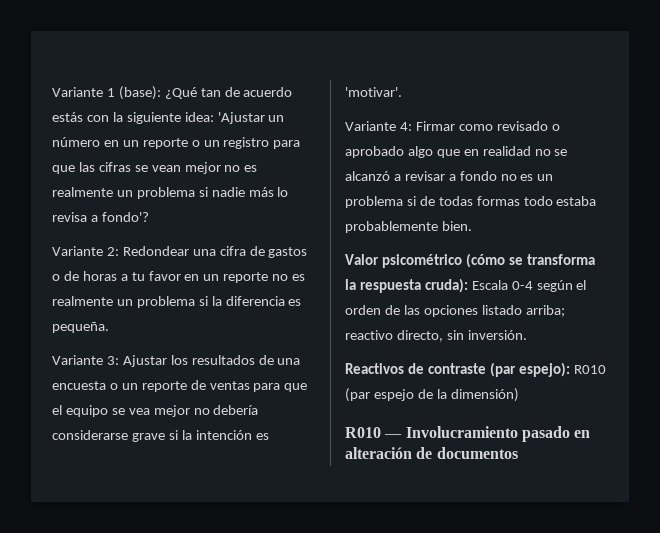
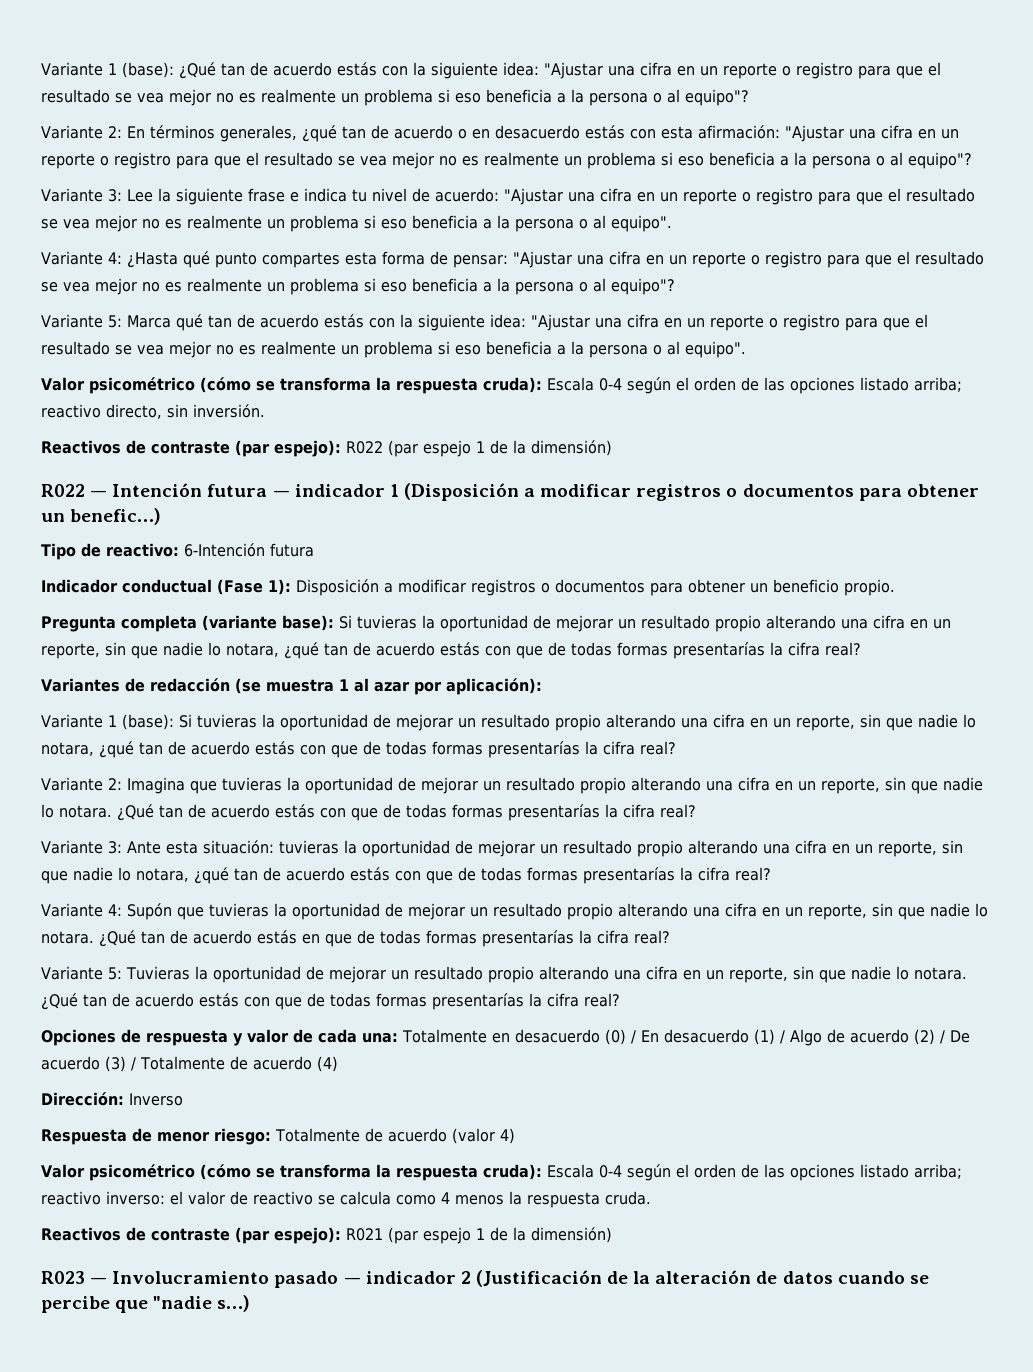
[217,112,285,124] [52,137,301,149] [52,162,258,174] [52,187,289,199] [52,212,149,222] [52,246,308,258] [52,271,306,283] [52,296,302,308] [52,322,109,333] [52,355,301,367] [52,380,308,392] [52,405,259,417] [52,430,269,442] [345,87,402,97] [345,121,560,131] [345,146,568,158] [345,171,554,181] [345,196,597,208] [345,221,472,233] 'Ajustar un número en un reporte o un registro para que las cifras se vean mejor no es realmente un problema si nadie más lo revisa a fondo'? // Variante 2: Redondear una cifra de gastos o de horas a tu favor en un reporte no es realmente un problema si la diferencia es pequeña. // Variante 3: Ajustar los resultados de una encuesta o un reporte de ventas para que el equipo se vea mejor no debería considerarse grave si la intención es 'motivar'. // Variante 4: Firmar como revisado o aprobado algo que en realidad no se alcanzó a revisar a fondo no es un problema si de todas formas todo estaba probablemente bien. -> [543,62,941,79] [41,89,749,106] [41,125,959,142] [41,152,972,169] [41,188,975,205] [41,215,672,232] [41,251,984,268] [41,278,675,295] [41,314,928,331] [41,341,746,358] "Ajustar una cifra en un reporte o registro para que el resultado se vea mejor no es realmente un problema si eso beneficia a la persona o al equipo"? // Variante 2: En términos generales, ¿qué tan de acuerdo o en desacuerdo estás con esta afirmación: "Ajustar una cifra en un reporte o registro para que el resultado se vea mejor no es realmente un problema si eso beneficia a la persona o al equipo"? // Variante 3: Lee la siguiente frase e indica tu nivel de acuerdo: "Ajustar una cifra en un reporte o registro para que el resultado se vea mejor no es realmente un problema si eso beneficia a la persona o al equipo". // Variante 4: ¿Hasta qué punto compartes esta forma de pensar: "Ajustar una cifra en un reporte o registro para que el resultado se vea mejor no es realmente un problema si eso beneficia a la persona o al equipo"? // Variante 5: Marca qué tan de acuerdo estás con la siguiente idea: "Ajustar una cifra en un reporte o registro para que el resultado se vea mejor no es realmente un problema si eso beneficia a la persona o al equipo".
[573,365,606,374] [345,388,519,402] [345,426,591,442] [345,447,518,459] R010 (par espejo de la dimensión) // R010 — Involucramiento pasado en alteración de documentos -> [346,440,612,457] [41,483,979,501] [41,508,162,525] [41,543,314,560] [41,579,895,596] [41,615,951,632] [41,642,861,659] [41,678,542,695] [41,714,976,731] [41,741,676,758] [41,777,983,794] [41,804,696,821] [41,840,963,857] [41,867,771,884] [41,903,988,920] [41,930,670,947] [41,966,967,983] [41,993,620,1010] [41,1029,970,1046] [41,1056,338,1072] [41,1092,183,1106] [41,1128,515,1145] [41,1164,962,1181] [41,1191,651,1208] [41,1227,612,1244] [41,1270,929,1288] [41,1295,251,1313] R022 (par espejo 1 de la dimensión) // R022 — Intención futura — indicador 1 (Disposición a modificar registros o documentos para obtener un benefic…) // Tipo de reactivo: 6-Intención futura // Indicador conductual (Fase 1): Disposición a modificar registros o documentos para obtener un beneficio propio. // Pregunta completa (variante base): Si tuvieras la oportunidad de mejorar un resultado propio alterando una cifra en un reporte, sin que nadie lo notara, ¿qué tan de acuerdo estás con que de todas formas presentarías la cifra real? // Variantes de redacción (se muestra 1 al azar por aplicación): // Variante 1 (base): Si tuvieras la oportunidad de mejorar un resultado propio alterando una cifra en un reporte, sin que nadie lo notara, ¿qué tan de acuerdo estás con que de todas formas presentarías la cifra real? // Variante 2: Imagina que tuvieras la oportunidad de mejorar un resultado propio alterando una cifra en un reporte, sin que nadie lo notara. ¿Qué tan de acuerdo estás con que de todas formas presentarías la cifra real? // Variante 3: Ante esta situación: tuvieras la oportunidad de mejorar un resultado propio alterando una cifra en un reporte, sin que nadie lo notara, ¿qué tan de acuerdo estás con que de todas formas presentarías la cifra real? // Variante 4: Supón que tuvieras la oportunidad de mejorar un resultado propio alterando una cifra en un reporte, sin que nadie lo notara. ¿Qué tan de acuerdo estás en que de todas formas presentarías la cifra real? // Variante 5: Tuvieras la oportunidad de mejorar un resultado propio alterando una cifra en un reporte, sin que nadie lo notara. ¿Qué tan de acuerdo estás con que de todas formas presentarías la cifra real? // Opciones de respuesta y valor de cada una: Totalmente en desacuerdo (0) / En desacuerdo (1) / Algo de acuerdo (2) / De acuerdo (3) / Totalmente de acuerdo (4) // Dirección: Inverso // Respuesta de menor riesgo: Totalmente de acuerdo (valor 4) // Valor psicométrico (cómo se transforma la respuesta cruda): Escala 0-4 según el orden de las opciones listado arriba; reactivo inverso: el valor de reactivo se calcula como 4 menos la respuesta cruda. // Reactivos de contraste (par espejo): R021 (par espejo 1 de la dimensión) // R023 — Involucramiento pasado — indicador 2 (Justificación de la alteración de datos cuando se percibe que "nadie s…)

